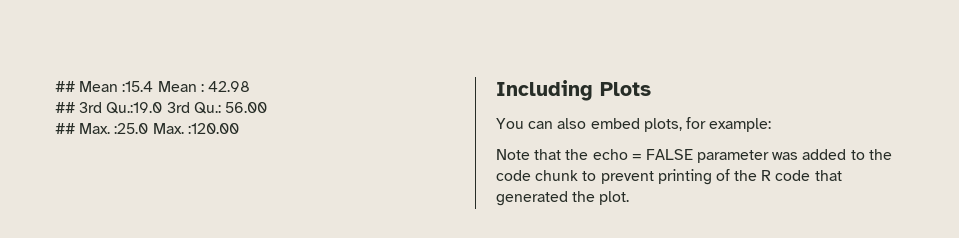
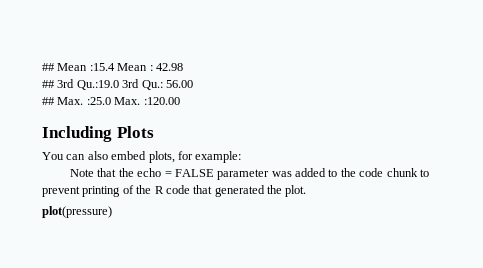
(630, 198) none -> [42,206,112,218] // plot(pressure)

